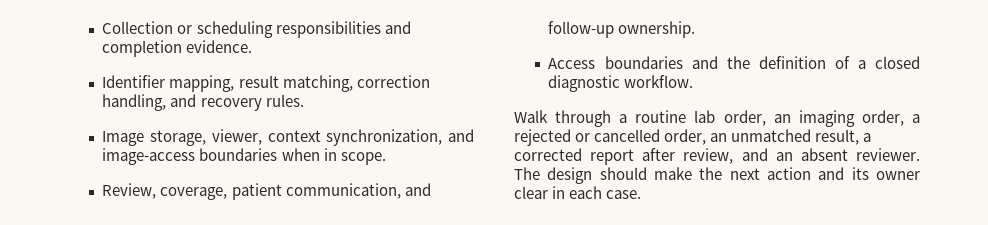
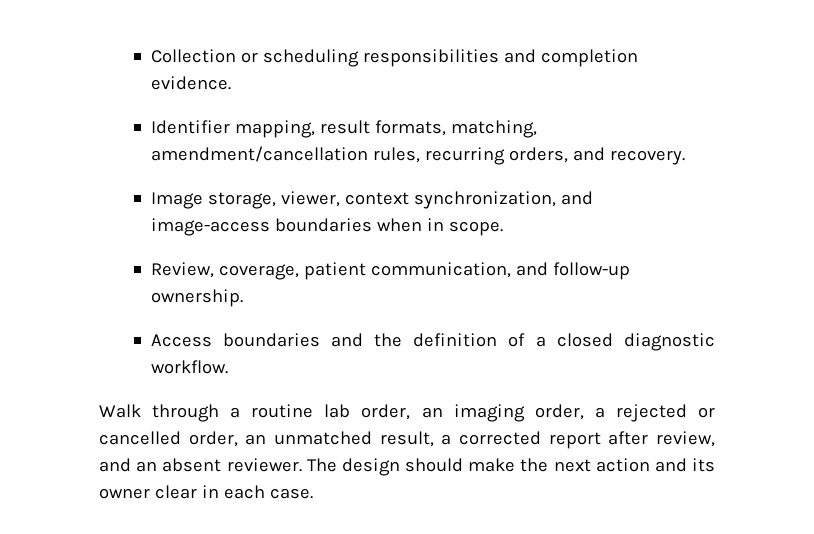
[282,75,430,92] [102,94,304,111] matching, correction handling, and recovery rules. -> [374,120,537,138] [150,146,685,165] formats, matching, amendment/cancellation rules, recurring orders, and recovery.

